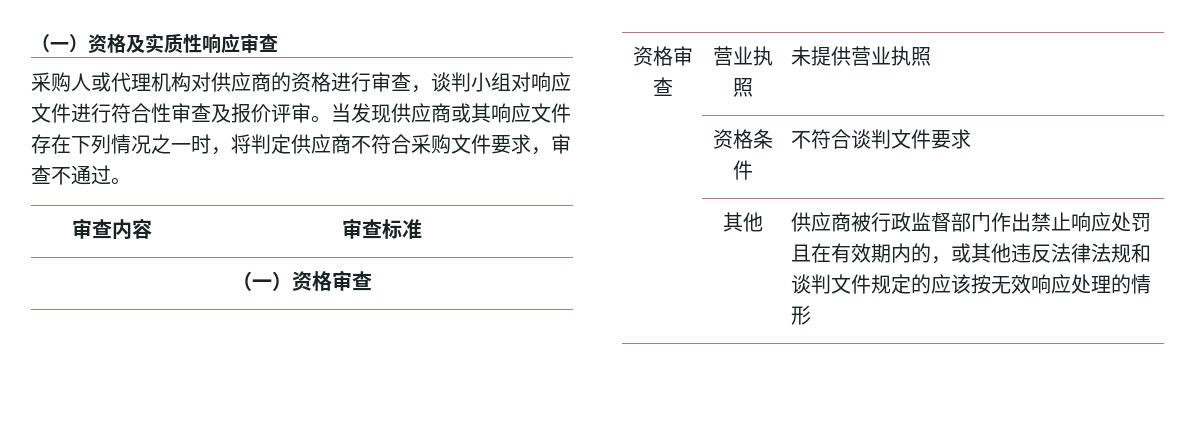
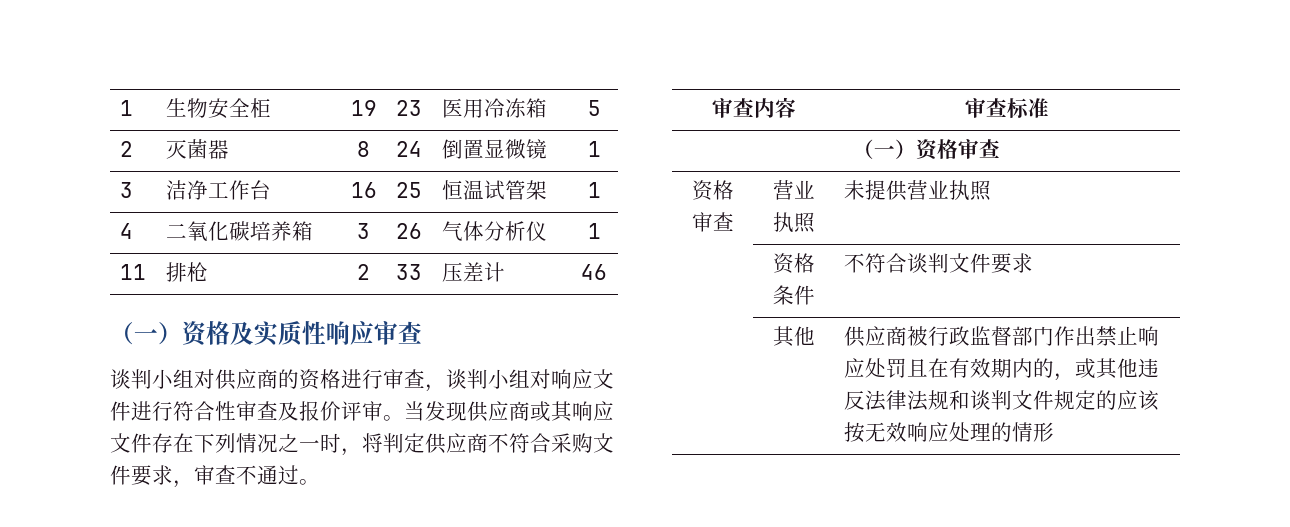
(31, 43) none -> [119,100,133,116] [165,98,271,119] [350,100,377,116] [395,100,422,116] [441,98,547,118] [587,100,601,116] [119,141,133,157] [165,139,229,159] [357,141,370,157] [395,141,422,157] [441,139,547,159] [587,141,601,157] [119,182,133,198] [165,180,271,200] [350,182,377,198] [395,182,422,198] [441,180,547,200] [587,182,601,198] [119,223,133,239] [165,221,313,242] [357,223,370,239] [395,223,422,239] [441,221,547,241] [587,223,601,239] [119,264,146,280] [165,262,208,282] [357,264,370,280] [395,264,422,280] [441,262,505,282] [581,264,607,280] 1 | 生物安全柜 | 19 | 23 | 医用冷冻箱 | 5 // 2 | 灭菌器 | 8 | 24 | 倒置显微镜 | 1 // 3 | 洁净工作台 | 16 | 25 | 恒温试管架 | 1 // 4 | 二氧化碳培养箱 | 3 | 26 | 气体分析仪 | 1 // 11 | 排枪 | 2 | 33 | 压差计 | 46 //
[31,72,191,92] 采购人或代理机构 -> [110,369,194,389] 谈判小组

